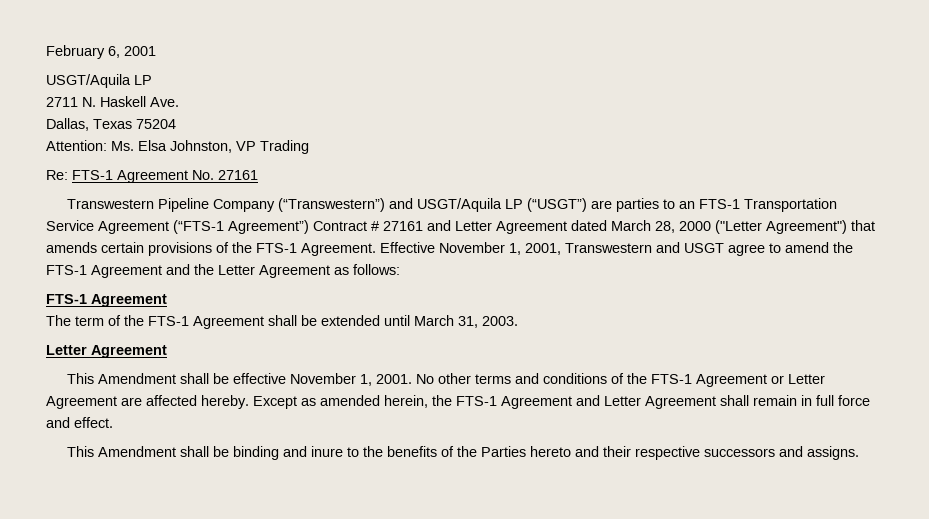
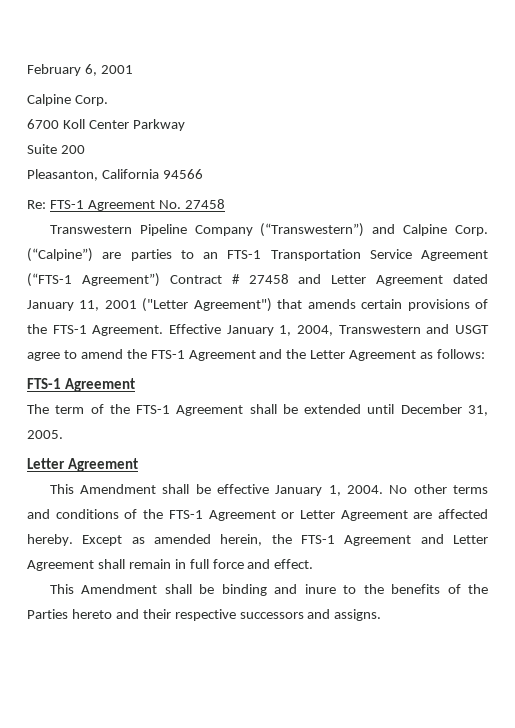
[46,74,152,88] [46,96,179,107] [46,118,176,131] [46,140,309,154] USGT/Aquila LP // 2711 N. Haskell Ave. // Dallas, Texas 75204 // Attention: Ms. Elsa Johnston, VP Trading -> [27,94,108,106] [27,119,185,131] [27,144,85,154] [27,169,203,181] Calpine Corp. // 6700 Koll Center Parkway // Suite 200 // Pleasanton, California 94566
[218,170,258,180] 27161 -> [184,199,225,209] 27458
[417,198,588,212] USGT/Aquila LP (“USGT”) -> [403,224,489,236] [27,248,93,262] Calpine Corp. (“Calpine”)
[383,221,423,231] 27161 -> [248,274,289,284] 27458
[611,220,711,233] March 28, 2000 -> [27,300,137,311] January 11, 2001
[439,242,561,255] November 1, 2001, -> [226,325,333,336] January 1, 2004,
[414,315,518,328] March 31, 2003. -> [400,404,488,416] [27,430,63,439] December 31, 2005.
[290,373,413,386] November 1, 2001. -> [275,485,384,496] January 1, 2004.

